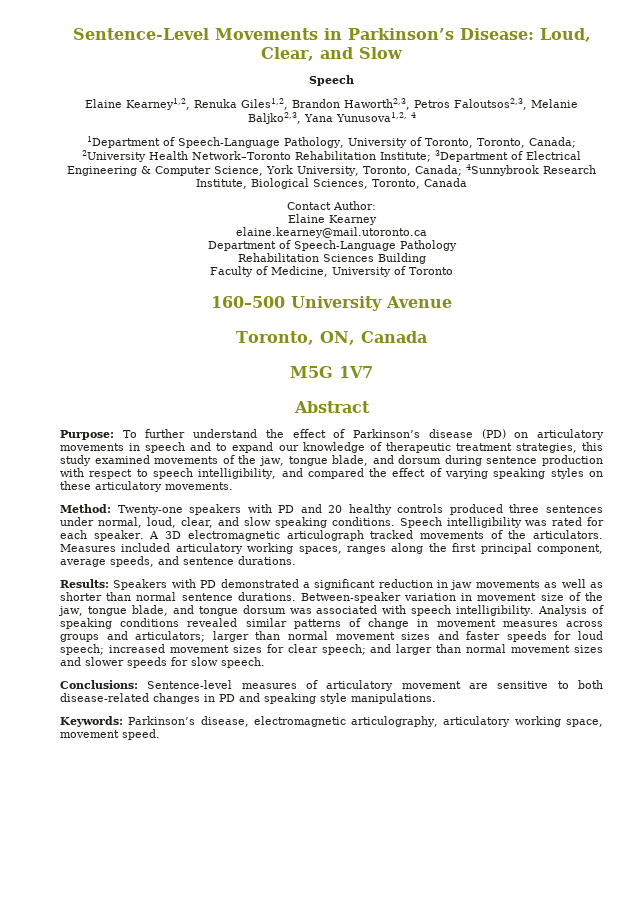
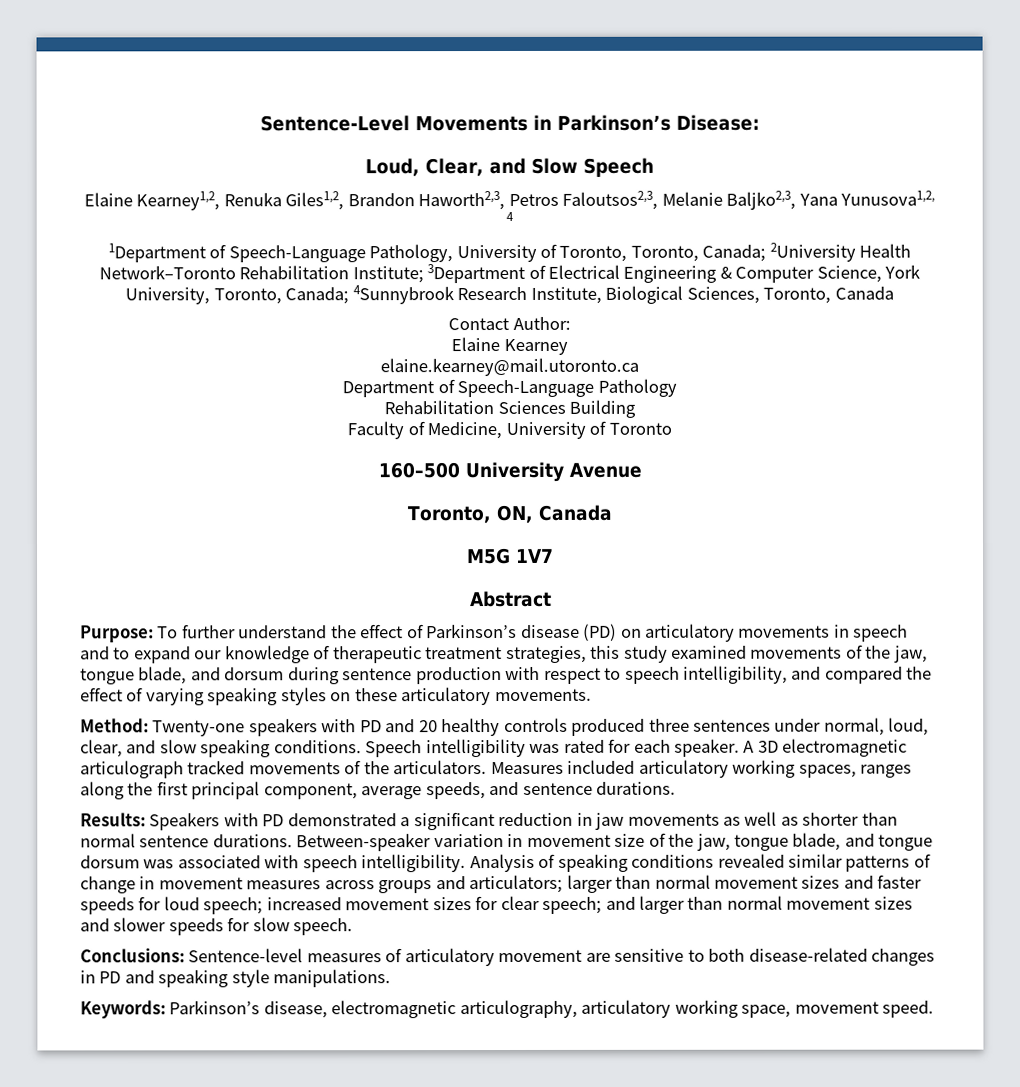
(534, 34) none -> (760, 122) //
(403, 53) // -> (578, 165) none

